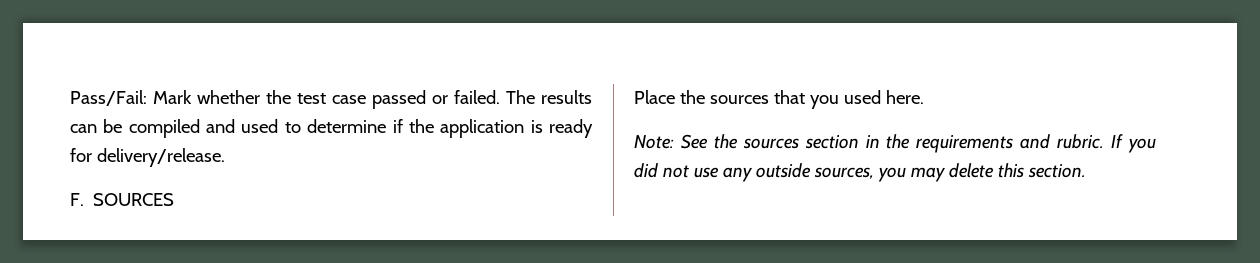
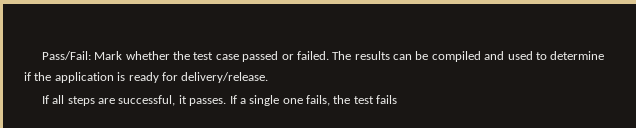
[70,193,175,206] [634,90,924,109] [634,134,1156,153] [634,163,1086,182] F. SOURCES // Place the sources that you used here. // Note: See the sources section in the requirements and rubric. If you did not use any outside sources, you may delete this section. -> [41,95,398,106] If all steps are successful, it passes. If a single one fails, the test fails

